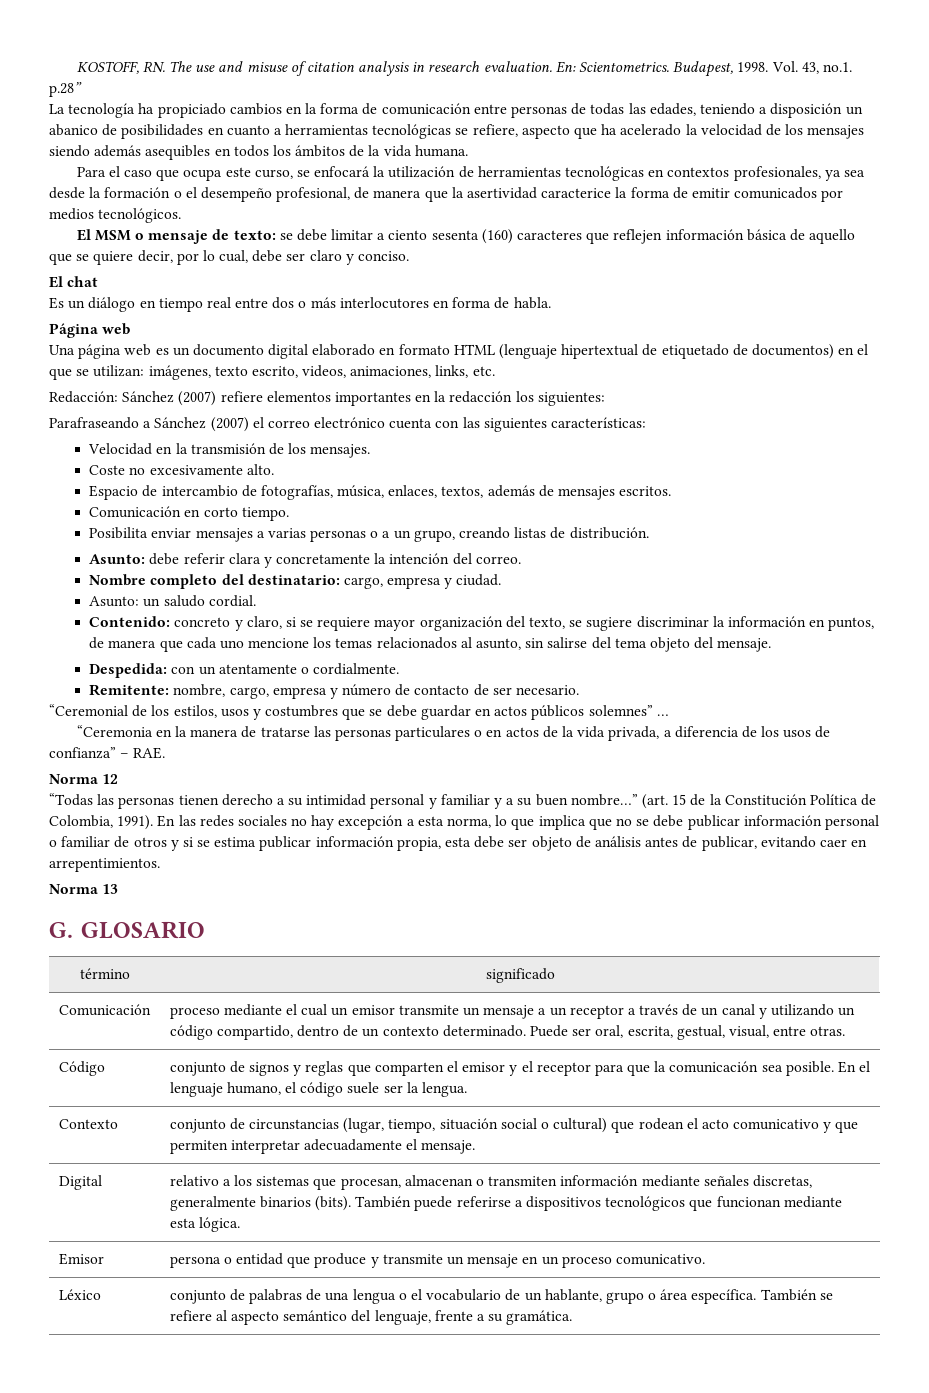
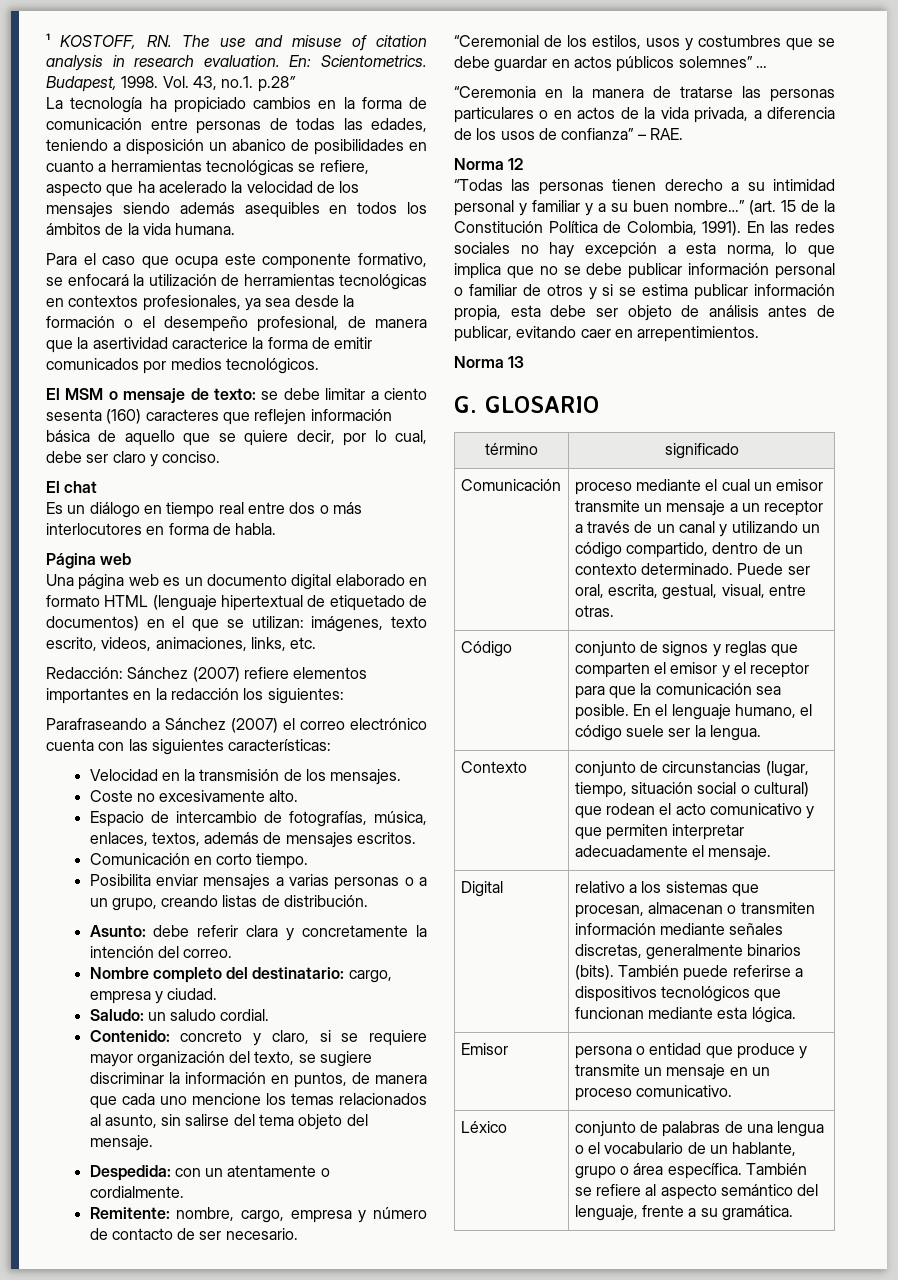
(76, 67) none -> [46,33,50,47] ¹
[254,169,293,179] curso, -> [262,253,427,269] componente formativo,
[89,596,140,607] Asunto: -> [89,1009,144,1021] Saludo:

